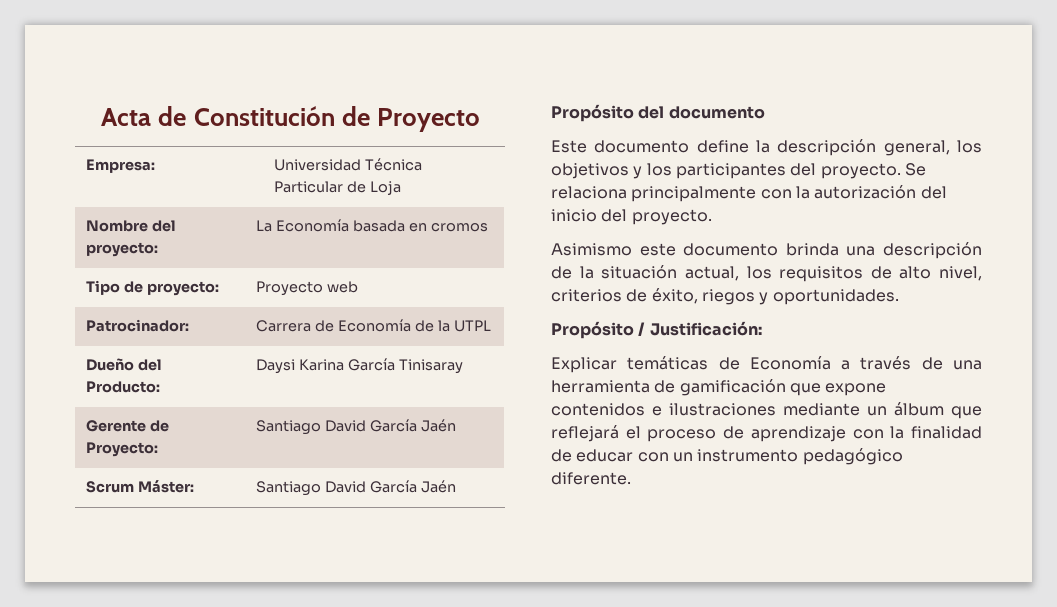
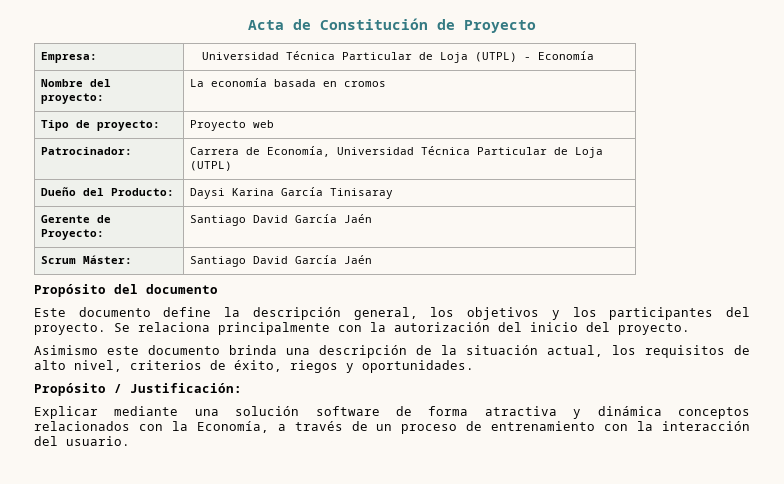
(401, 188) none -> [475,51,595,62] (UTPL) - Economía
[276,219,350,232] Economía -> [211,78,268,87] economía
[338,319,491,332] Economía de la UTPL -> [267,146,604,158] [190,161,233,171] Economía, Universidad Técnica Particular de Loja (UTPL)
[627,356,982,370] [551,379,887,396] [551,402,982,419] [551,425,641,442] temáticas de Economía a través de una herramienta de gamificación que expone contenidos e ilustraciones mediante un álbum que reflejará el -> [114,406,750,419] [34,421,393,433] mediante una solución software de forma atractiva y dinámica conceptos relacionados con la Economía, a través de un
[750,426,982,442] [551,448,903,465] [551,472,631,485] aprendizaje con la finalidad de educar con un instrumento pedagógico diferente. -> [491,421,750,431] [34,436,130,446] entrenamiento con la interacción del usuario.

